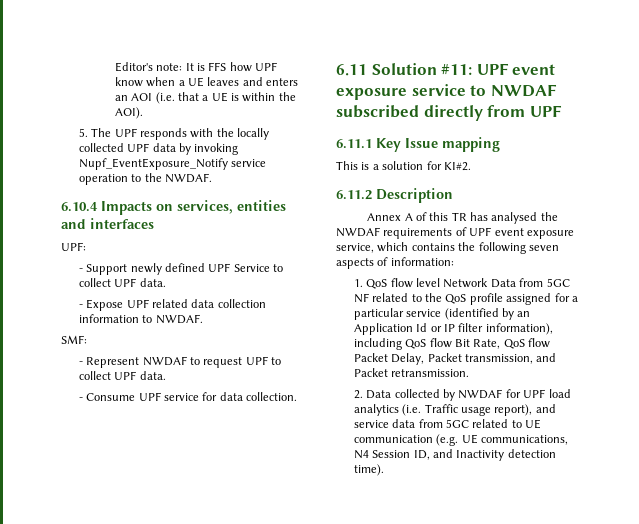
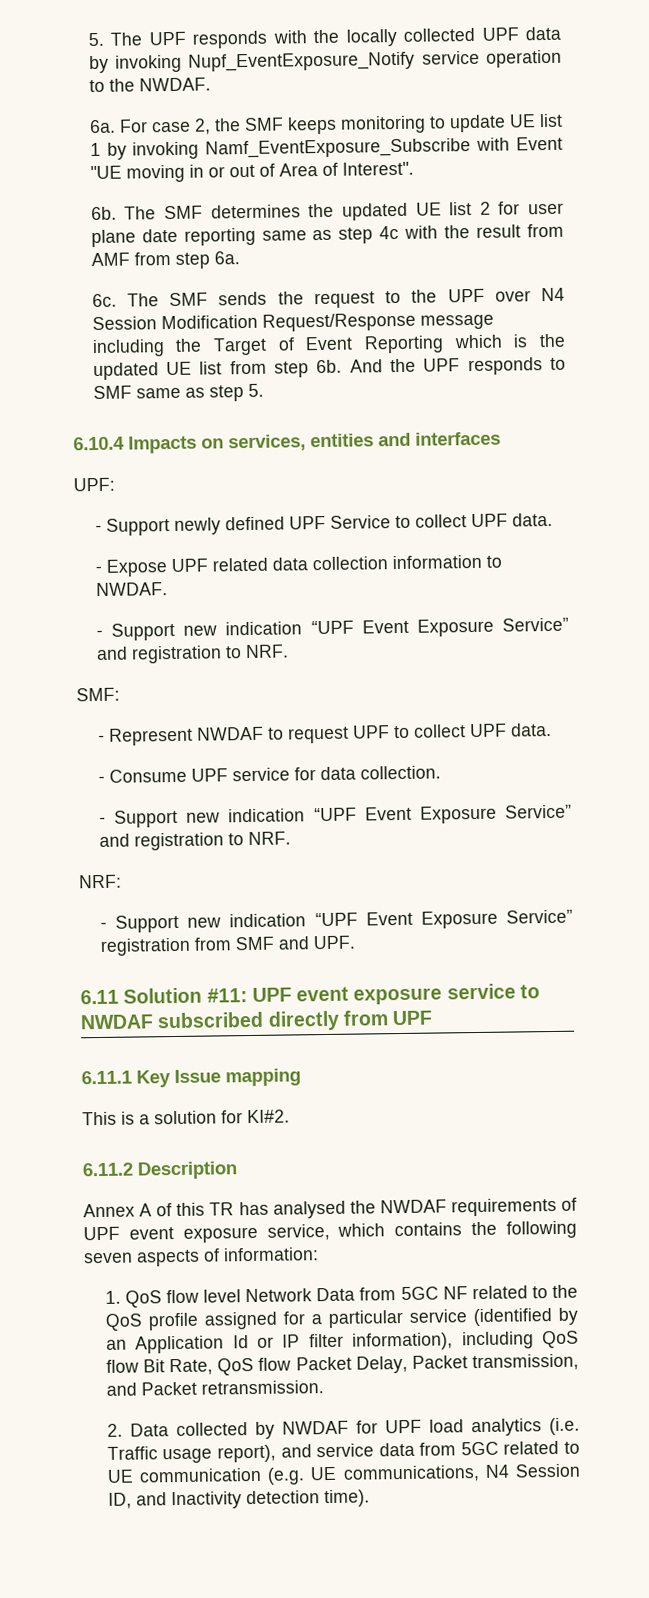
[114,62,278,72] [114,77,299,87] [114,92,296,104] [114,107,143,119] Editor's note: It is FFS how UPF know when a UE leaves and enters an AOI (i.e. that a UE is within the AOI). // -> (87, 39) none
(213, 178) none -> [88,113,564,135] [89,136,563,160] [89,161,414,183] [90,201,565,221] [90,223,564,248] [90,251,240,269] [91,287,565,309] [91,312,494,332] [91,333,567,358] [92,357,567,381] [92,383,264,402] // 6a. For case 2, the SMF keeps monitoring to update UE list 1 by invoking Namf_EventExposure_Subscribe with Event "UE moving in or out of Area of Interest". // 6b. The SMF determines the updated UE list 2 for user plane date reporting same as step 4c with the result from AMF from step 6a. // 6c. The SMF sends the request to the UPF over N4 Session Modification Request/Response message including the Target of Event Reporting which is the updated UE list from step 6b. And the UPF responds to SMF same as step 5.
(203, 319) none -> [95,617,569,641] [95,644,289,664] // - Support new indication “UPF Event Exposure Service” and registration to NRF.
(298, 396) none -> [98,804,572,828] [98,831,291,851] [78,874,122,889] [99,909,573,933] [99,935,355,956] // - Support new indication “UPF Event Exposure Service” and registration to NRF. // NRF: // - Support new indication “UPF Event Exposure Service” registration from SMF and UPF.

